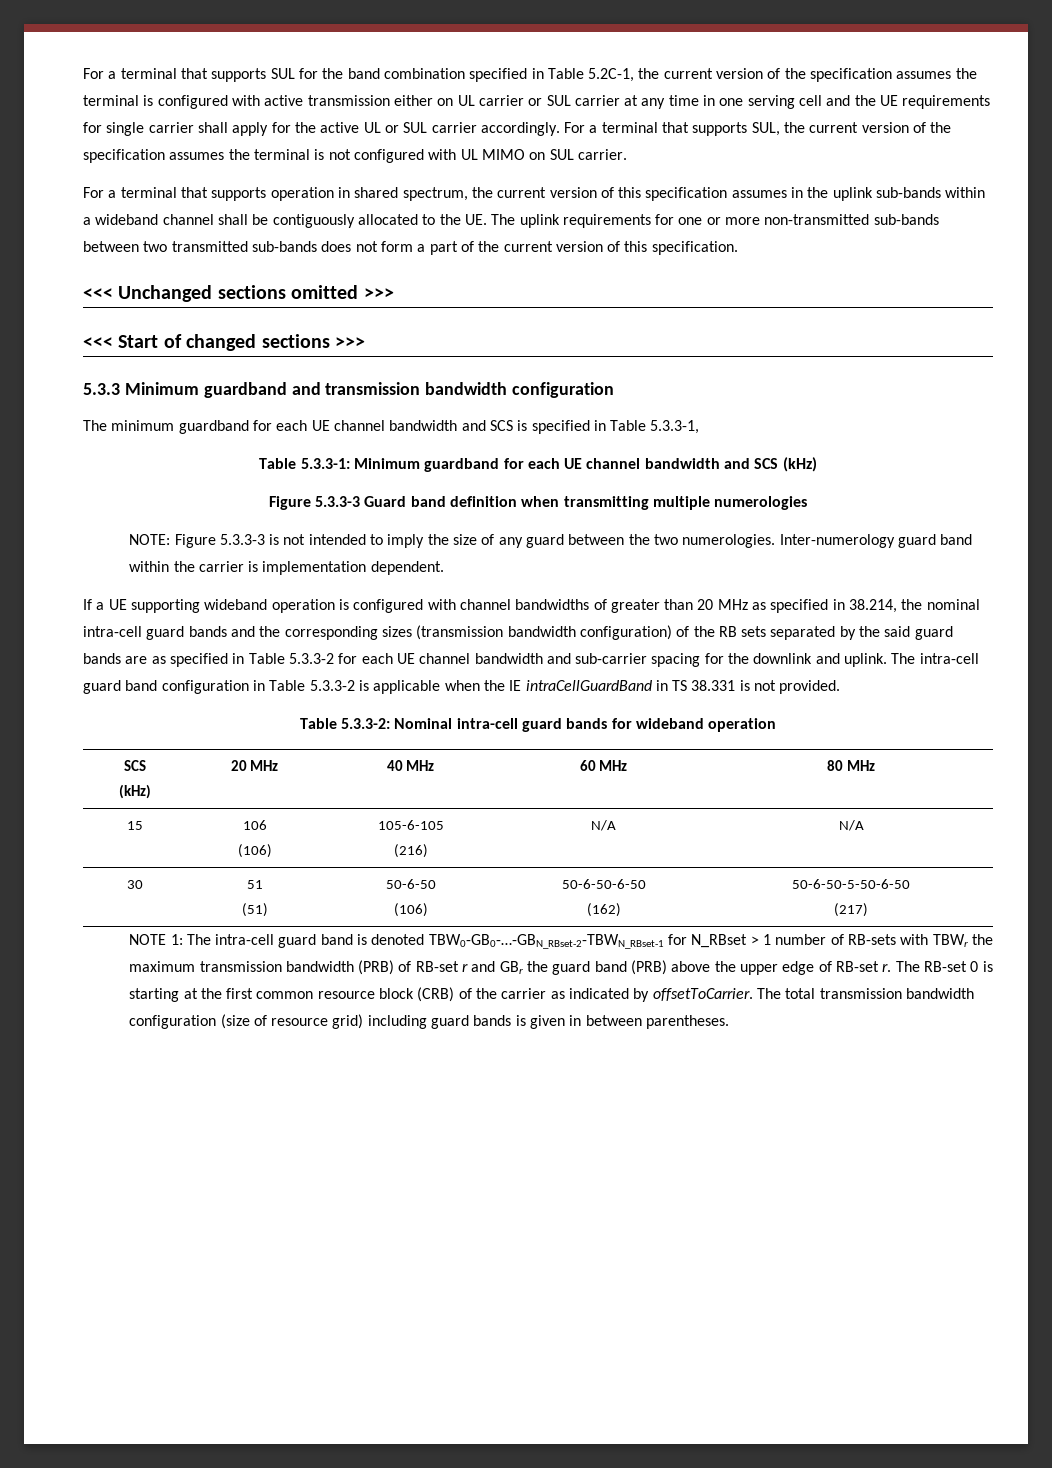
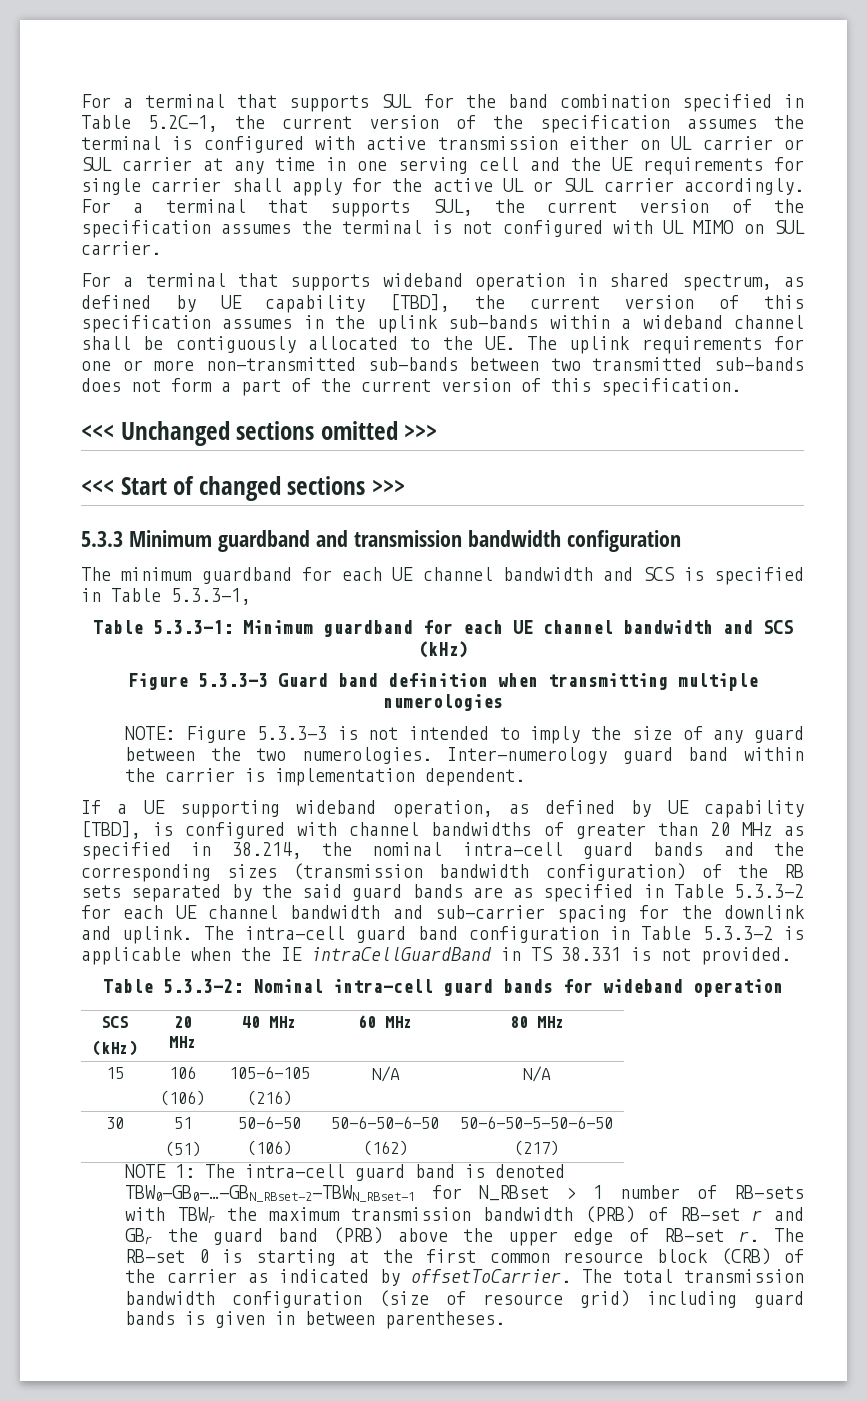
(267, 194) none -> [382,273,463,287] wideband
(468, 194) none -> [784,277,804,287] [81,294,451,313] as defined by UE capability [TBD],
[271,599,335,613] operation -> [392,800,804,818] [81,821,141,839] operation, as defined by UE capability [TBD],

